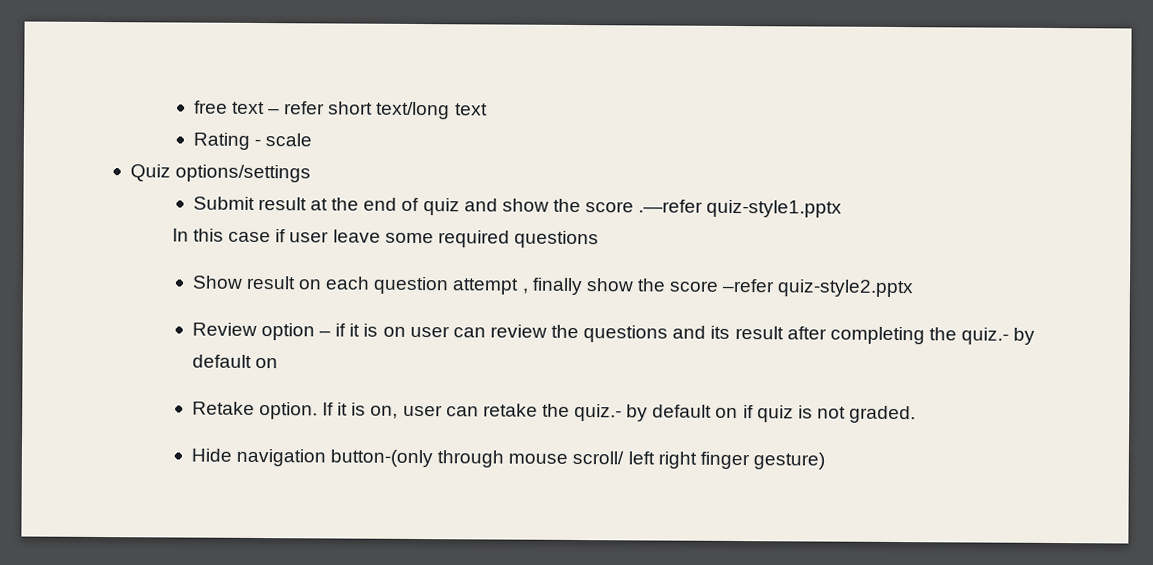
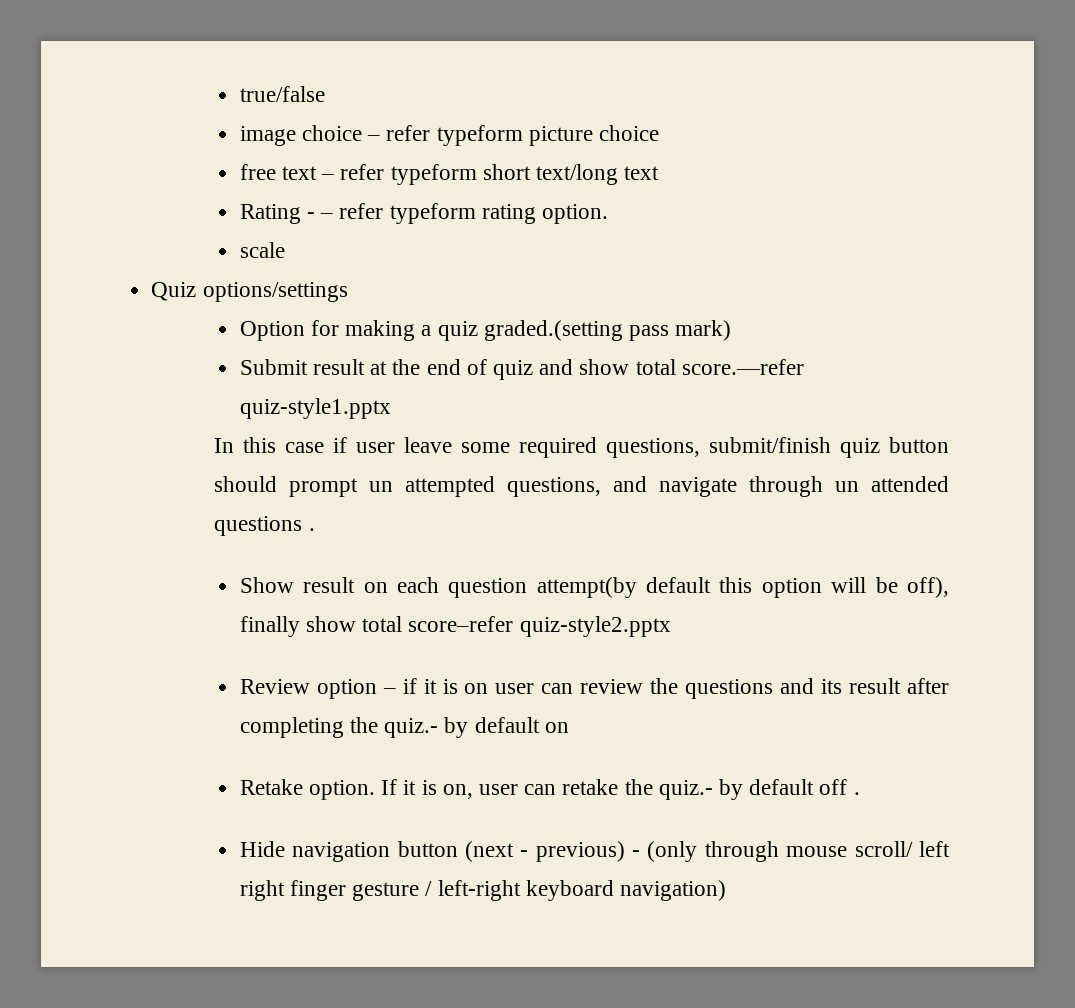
(193, 107) none -> [239,86,325,102] [239,125,660,146] true/false // image choice – refer typeform picture choice //
(326, 108) none -> [390,164,477,185] typeform
[265,133,313,147] [129,164,312,183] scale // Quiz options/settings -> [320,203,609,224] [239,242,285,258] [151,282,348,302] [239,320,732,341] – refer typeform rating option. // scale // Quiz options/settings // Option for making a quiz graded.(setting pass mark)
[552,198,704,213] the score .—refer -> [635,359,804,375] total score.—refer
[513,230,599,249] questions -> [606,437,950,458] [214,476,950,497] [214,516,315,536] questions, submit/finish quiz button should prompt un attempted questions, and navigate through un attended questions .
[452,277,776,296] attempt , finally show the score –refer -> [536,577,949,598] [239,616,514,637] attempt(by default this option will be off), finally show total score–refer
[715,405,917,424] [190,448,434,468] on if quiz is not graded. // Hide navigation button-(only -> [819,779,860,795] [239,841,698,862] off . // Hide navigation button (next - previous) - (only
[752,452,825,470] gesture) -> [352,880,727,901] gesture / left-right keyboard navigation)

